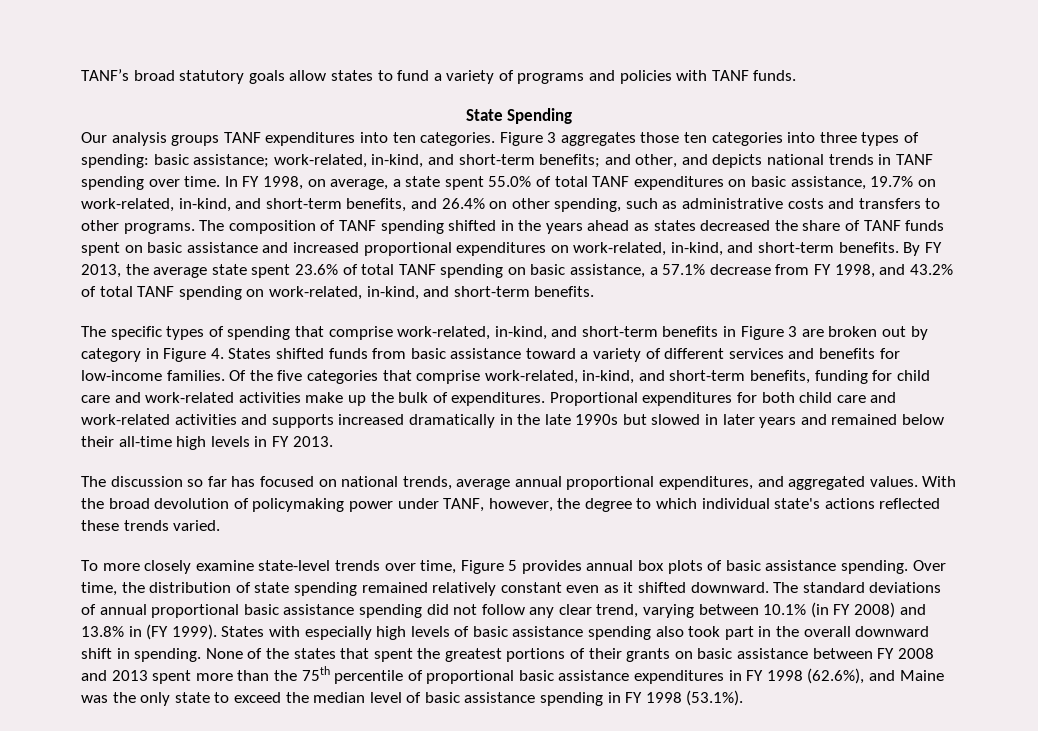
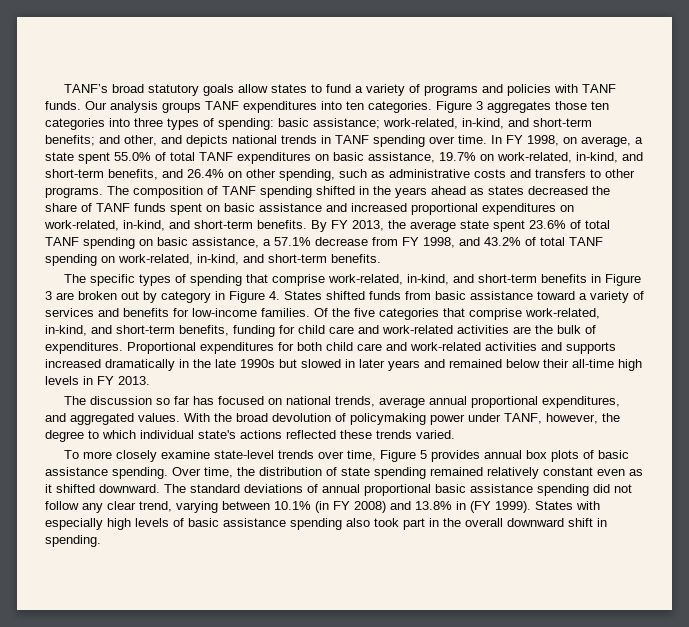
[465,108,573,124] // State Spending // -> (81, 105) none
[664,348,725,359] different -> (644, 295) none
[305,392,366,406] make up -> [513,326,531,334] are
[205,648,934,662] [81,666,944,684] [81,690,744,706] None of the states that spent the greatest portions of their grants on basic assistance between FY 2008 and 2013 spent more than the 75th percentile of proportional basic assistance expenditures in FY 1998 (62.6%), and Maine was the only state to exceed the median level of basic assistance spending in FY 1998 (53.1%). -> (101, 541) none

